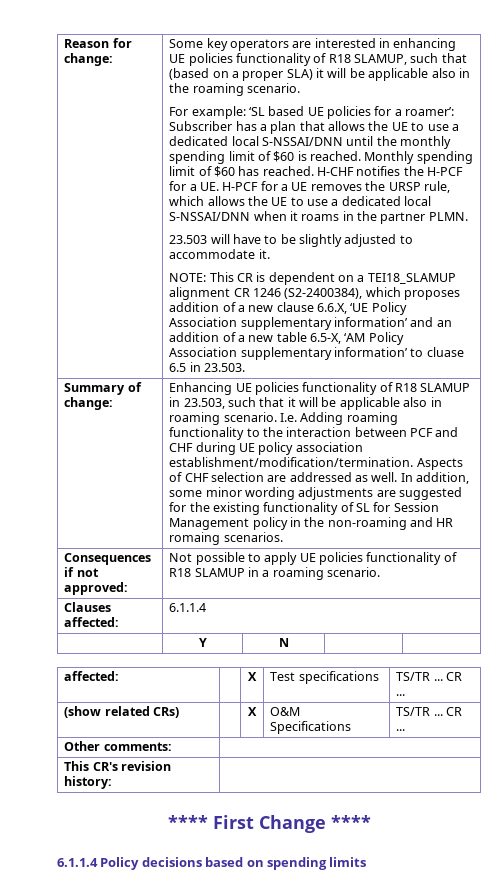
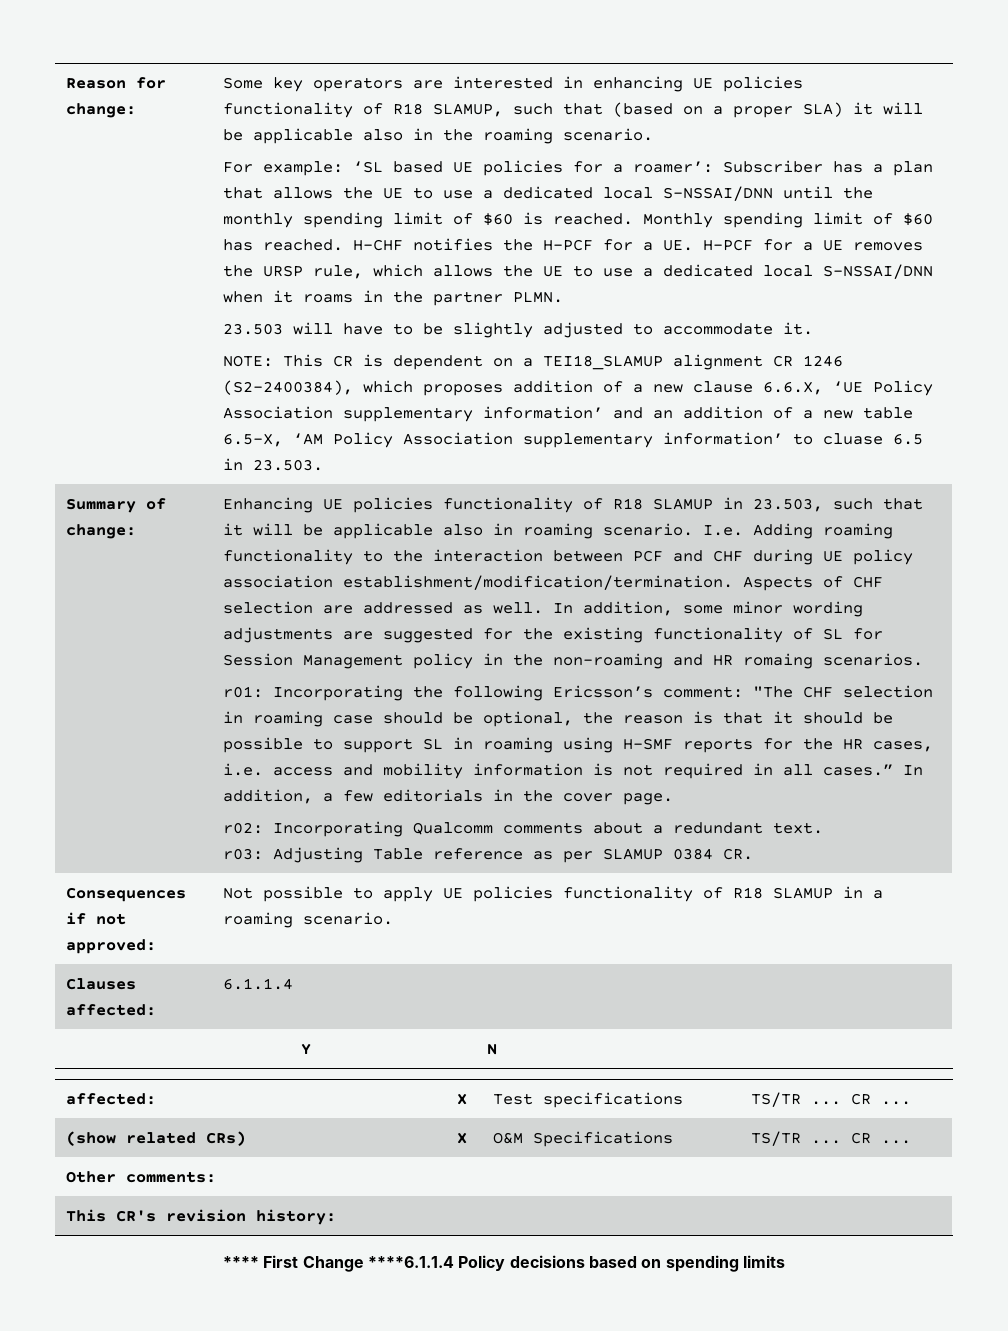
(283, 537) none -> [223,685,934,701] [223,711,894,727] [223,737,934,753] [223,763,924,779] [223,789,674,805] [223,821,824,837] [223,847,754,863] // r01: Incorporating the following Ericsson’s comment: "The CHF selection in roaming case should be optional, the reason is that it should be possible to support SL in roaming using H-SMF reports for the HR cases, i.e. access and mobility information is not required in all cases.” In addition, a few editorials in the cover page. // r02: Incorporating Qualcomm comments about a redundant text. // r03: Adjusting Table reference as per SLAMUP 0384 CR.
[330,815,371,829] [57,858,98,867] **** // 6.1.1.4 -> [368,1256,455,1268] ****6.1.1.4

